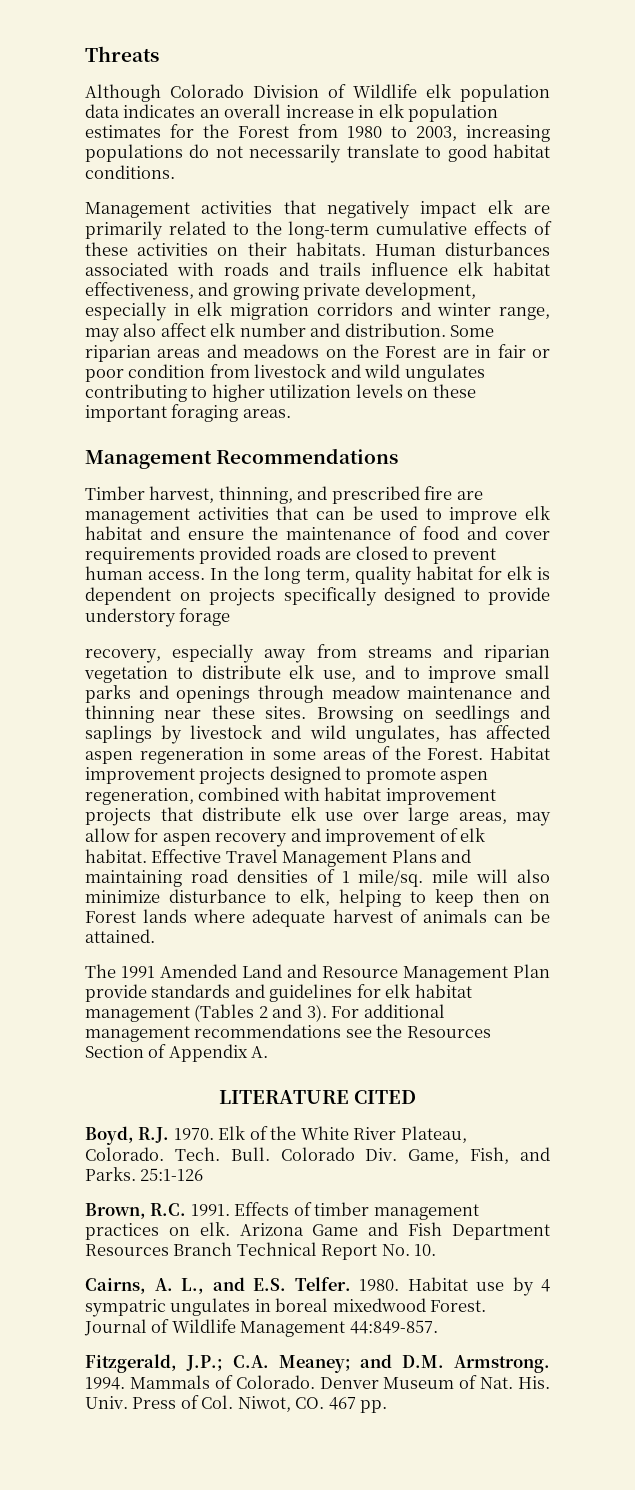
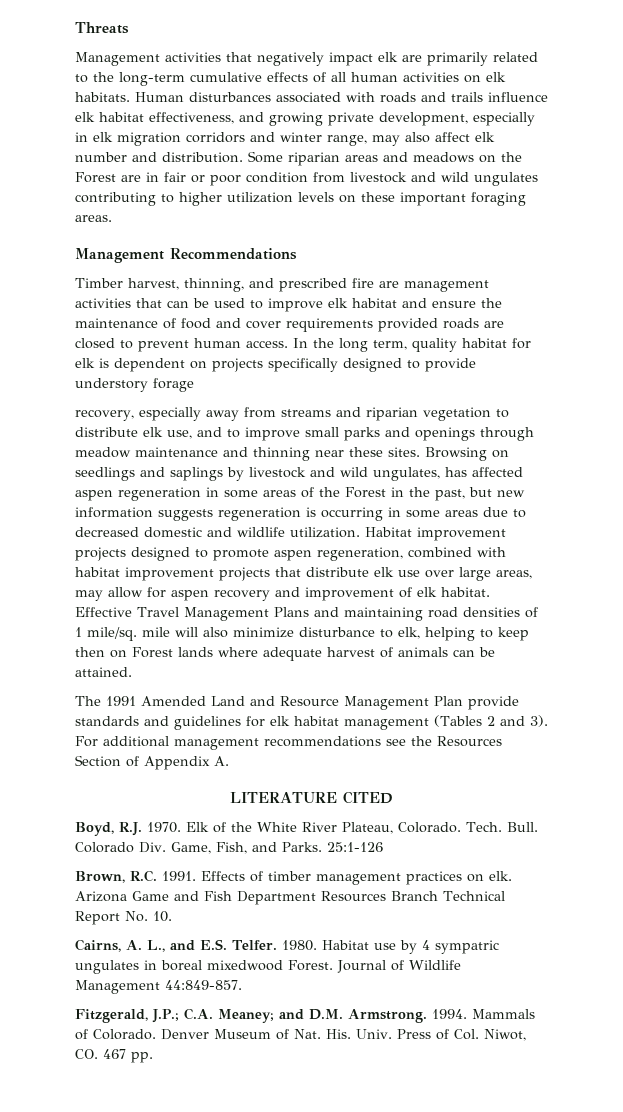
[85,84,550,102] [85,104,499,122] [85,124,550,142] [85,144,550,163] [85,165,175,179] // Although Colorado Division of Wildlife elk population data indicates an overall increase in elk population estimates for the Forest from 1980 to 2003, increasing populations do not necessarily translate to good habitat conditions. -> (129, 28) none
[85,242,128,256] these -> [331,72,398,82] all human
[247,242,287,256] their -> [486,72,506,82] elk
[427,748,484,760] Forest. -> [345,487,525,501] [75,507,526,521] [75,527,360,538] Forest in the past, but new information suggests regeneration is occurring in some areas due to decreased domestic and wildlife utilization.

